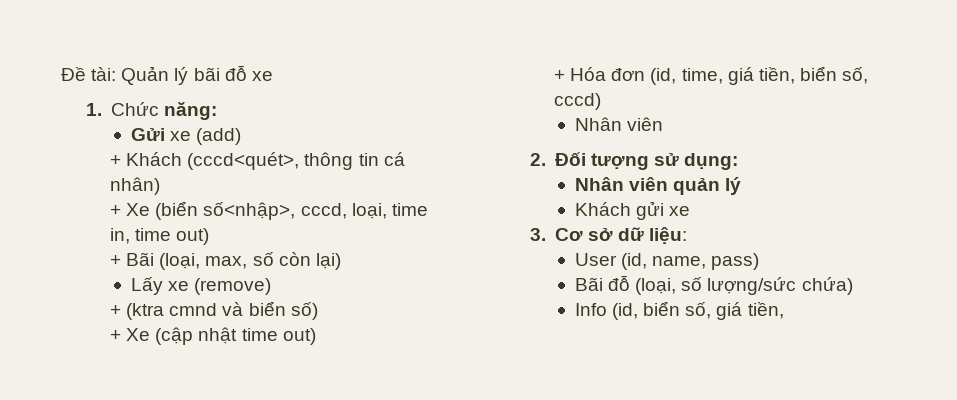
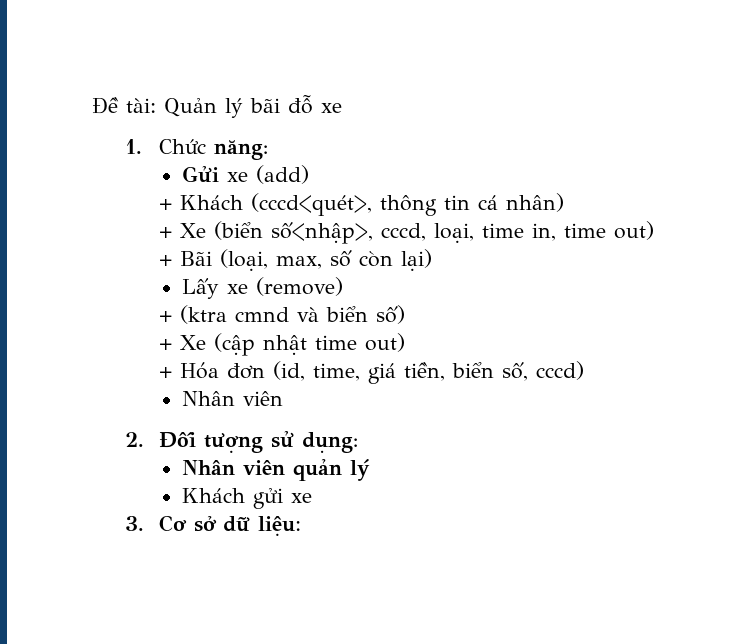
[574,253,760,270] [574,275,853,295] [574,301,784,320] // User (id, name, pass) // Bãi đỗ (loại, số lượng/sức chứa) // Info (id, biển số, giá tiền, -> (301, 526) none

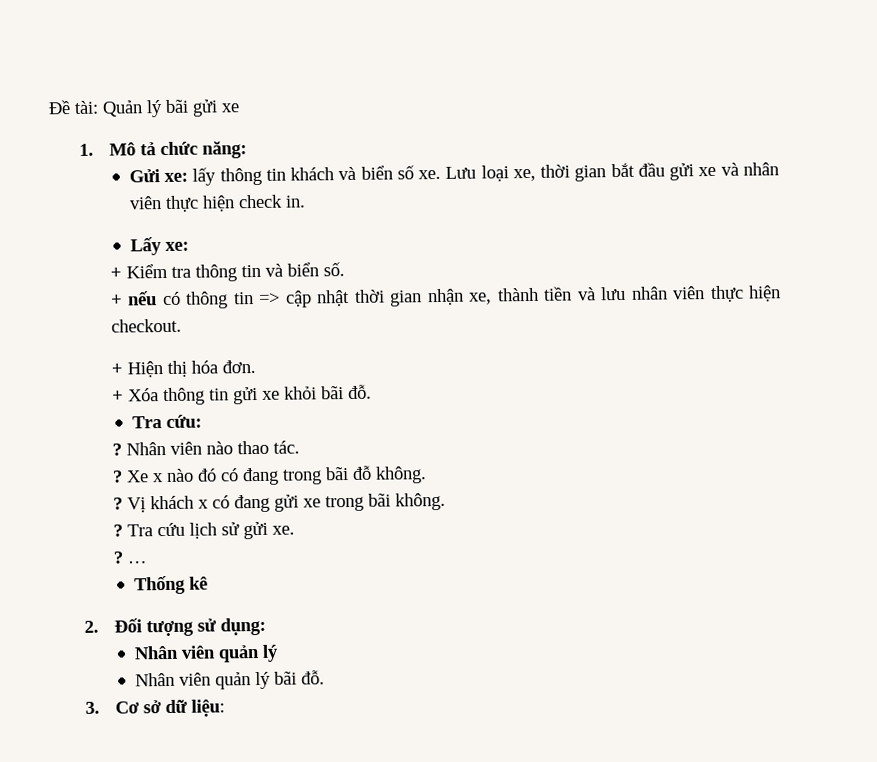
[288,95,313,114] đỗ -> [192,99,218,117] gửi
[158,139,206,154] Chức -> [108,141,198,156] Mô tả chức
[227,165,310,184] [158,193,564,216] [158,221,654,244] [158,249,432,271] [182,277,344,299] [158,305,405,324] [158,333,405,356] [158,361,584,384] [182,391,284,406] xe (add) // + Khách (cccd<quét>, thông tin cá nhân) // + Xe (biển số<nhập>, cccd, loại, time in, time out) // + Bãi (loại, max, số còn lại) // Lấy xe (remove) // + (ktra cmnd và biển số) // + Xe (cập nhật time out) // + Hóa đơn (id, time, giá tiền, biển số, cccd) // Nhân viên -> [164,162,780,186] [128,194,306,212] [129,237,189,256] [109,262,345,282] [110,285,782,309] [110,318,182,333] [110,360,256,378] [111,384,372,406] [131,414,202,429] [111,440,300,456] [111,465,427,486] [112,492,446,513] [112,521,295,540] [112,551,147,564] [133,575,208,595] xe: lấy thông tin khách và biển số xe. Lưu loại xe, thời gian bắt đầu gửi xe và nhân viên thực hiện check in. // Lấy xe: // + Kiểm tra thông tin và biển số. // + nếu có thông tin => cập nhật thời gian nhận xe, thành tiền và lưu nhân viên thực hiện checkout. // + Hiện thị hóa đơn. // + Xóa thông tin gửi xe khỏi bãi đỗ. // Tra cứu: // ? Nhân viên nào thao tác. // ? Xe x nào đó có đang trong bãi đỗ không. // ? Vị khách x có đang gửi xe trong bãi không. // ? Tra cứu lịch sử gửi xe. // ? … // Thống kê
[182,488,313,509] Khách gửi xe -> [134,670,325,690] Nhân viên quản lý bãi đỗ.

